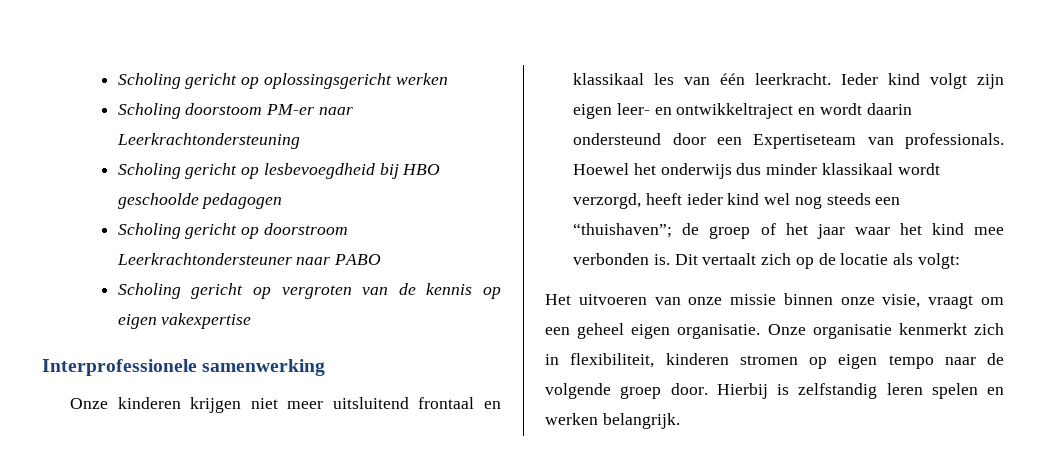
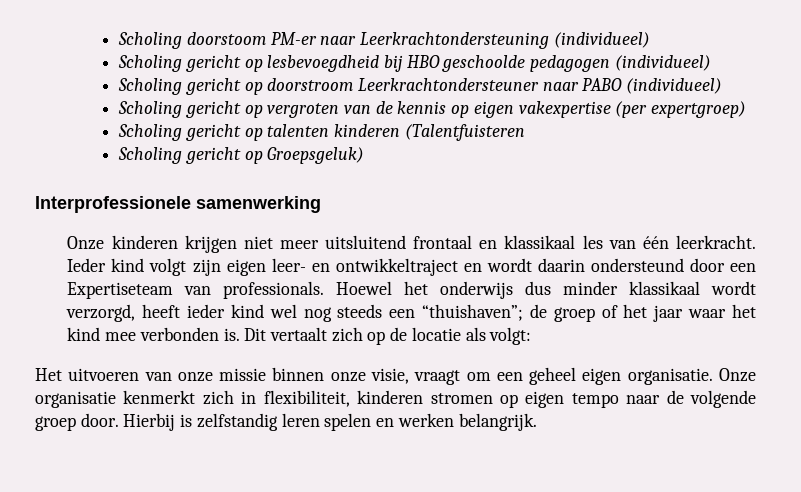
[117,73,448,89] [117,103,181,119] Scholing gericht op oplossingsgericht werken // Scholing -> [118,32,183,49] Scholing
(300, 141) none -> [553,32,650,48] (individueel)
(283, 201) none -> [614,55,711,71] (individueel)
(382, 259) none -> [626,78,723,94] (individueel)
(252, 321) none -> [615,101,747,118] [118,124,525,141] [118,147,365,164] (per expertgroep) // Scholing gericht op talenten kinderen (Talentfuisteren // Scholing gericht op Groepsgeluk)

